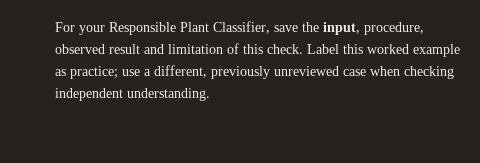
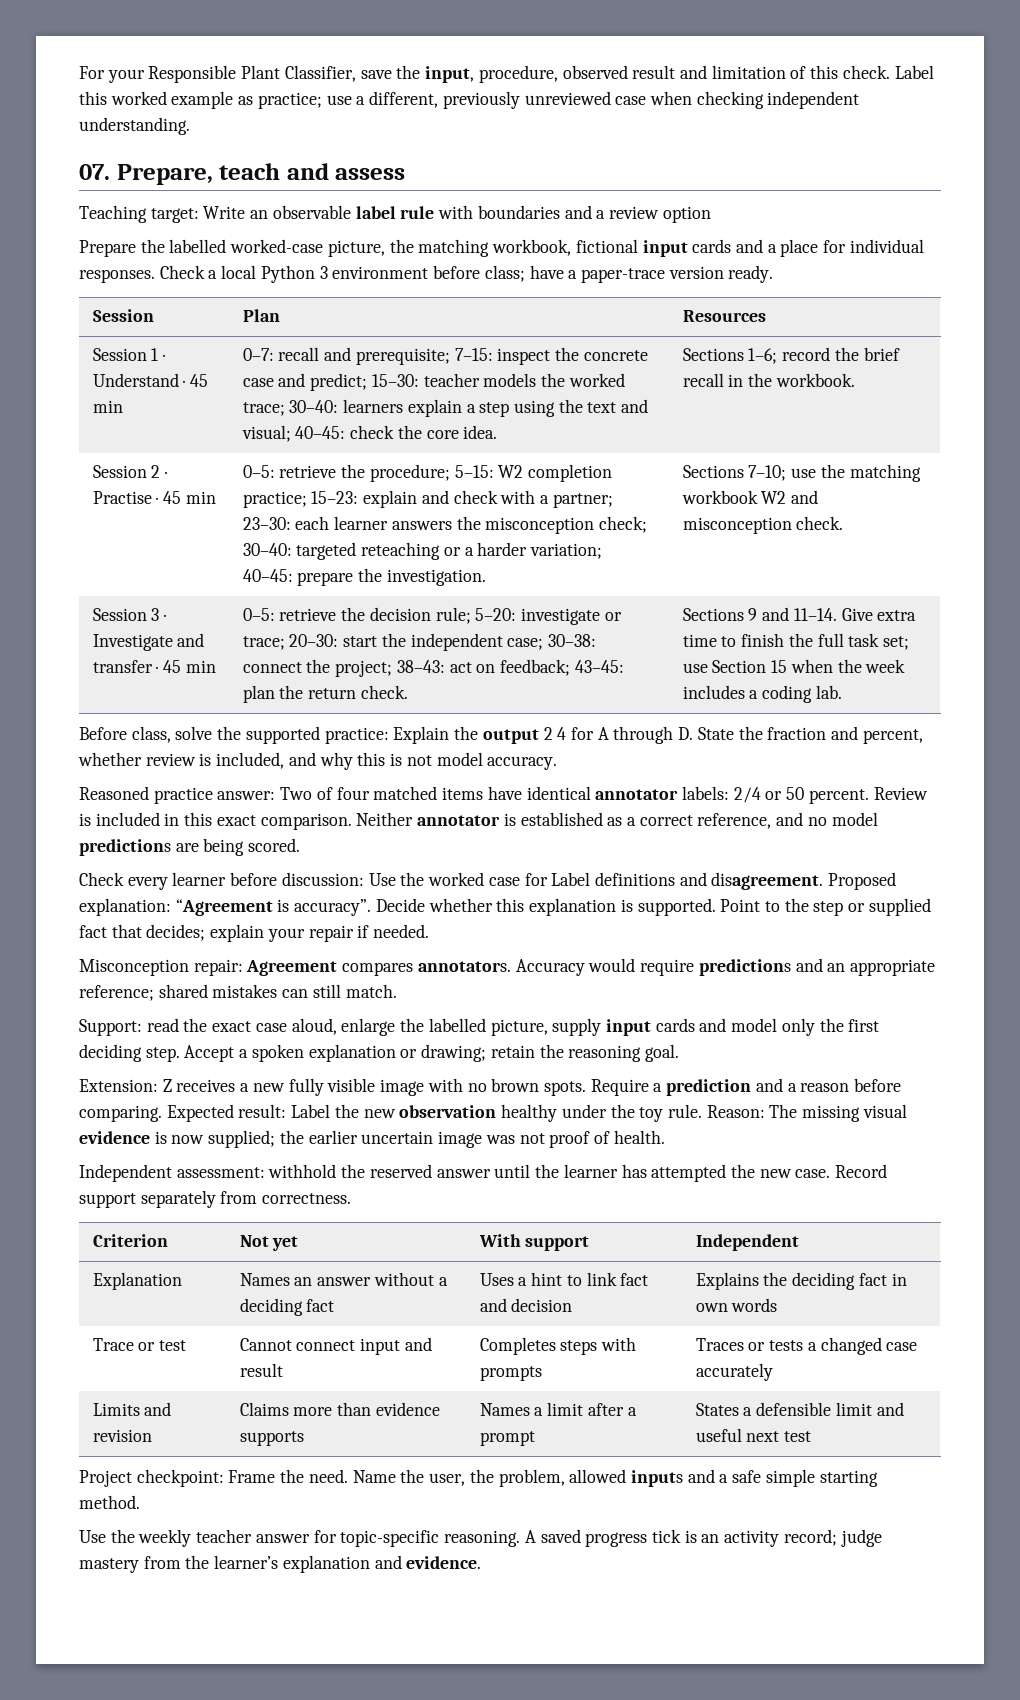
(210, 94) none -> [79,163,406,185] [79,205,711,223] [79,239,924,257] [79,265,774,283] [92,309,154,322] [242,309,280,322] [682,310,766,322] [92,348,166,361] [92,373,209,387] [92,400,123,413] [242,347,648,365] [242,373,625,391] [242,399,649,417] [241,425,498,442] [682,347,900,364] [682,373,855,387] [92,465,168,478] [92,491,216,504] [242,464,612,482] [242,490,613,508] [242,516,647,534] [242,542,602,560] [242,568,486,586] [682,464,921,482] [681,490,819,504] [682,516,844,534] [92,608,167,621] [92,633,205,651] [92,660,216,673] [242,607,622,625] [242,633,596,651] [242,659,624,677] [242,685,408,703] [682,607,917,621] [682,633,909,650] [682,659,906,673] [682,685,842,703] [79,726,923,744] [78,752,558,770] [79,786,928,804] [79,812,878,830] [79,838,301,856] [79,872,897,890] [79,898,931,916] [79,924,430,942] [79,958,935,976] [79,984,397,1001] [79,1018,880,1036] [79,1044,679,1062] [79,1078,902,1096] [79,1104,907,1122] [79,1130,665,1148] [79,1164,888,1182] [79,1190,352,1208] [92,1234,168,1247] [239,1235,299,1251] [478,1234,590,1251] [695,1234,799,1251] [92,1272,182,1290] [239,1272,448,1286] [239,1298,335,1316] [479,1272,649,1286] [479,1298,573,1312] [695,1272,907,1290] [695,1298,778,1312] [92,1338,187,1351] [239,1337,432,1355] [239,1363,283,1377] [479,1337,637,1355] [479,1366,542,1381] [695,1337,918,1355] [695,1363,773,1381] [92,1402,172,1416] [92,1429,152,1442] [239,1402,440,1416] [239,1431,304,1446] [479,1402,637,1416] [479,1431,535,1446] [695,1402,904,1416] [695,1428,812,1442] [79,1469,878,1487] [79,1495,140,1509] [79,1529,882,1547] [79,1555,482,1573] // 07. Prepare, teach and assess // Teaching target: Write an observable label rule with boundaries and a review option // Prepare the labelled worked-case picture, the matching workbook, fictional input cards and a place for individual responses. Check a local Python 3 environment before class; have a paper-trace version ready. // Session | Plan | Resources // Session 1 · Understand · 45 min | 0–7: recall and prerequisite; 7–15: inspect the concrete case and predict; 15–30: teacher models the worked trace; 30–40: learners explain a step using the text and visual; 40–45: check the core idea. | Sections 1–6; record the brief recall in the workbook. // Session 2 · Practise · 45 min | 0–5: retrieve the procedure; 5–15: W2 completion practice; 15–23: explain and check with a partner; 23–30: each learner answers the misconception check; 30–40: targeted reteaching or a harder variation; 40–45: prepare the investigation. | Sections 7–10; use the matching workbook W2 and misconception check. // Session 3 · Investigate and transfer · 45 min | 0–5: retrieve the decision rule; 5–20: investigate or trace; 20–30: start the independent case; 30–38: connect the project; 38–43: act on feedback; 43–45: plan the return check. | Sections 9 and 11–14. Give extra time to finish the full task set; use Section 15 when the week includes a coding lab. // Before class, solve the supported practice: Explain the output 2 4 for A through D. State the fraction and percent, whether review is included, and why this is not model accuracy. // Reasoned practice answer: Two of four matched items have identical annotator labels: 2/4 or 50 percent. Review is included in this exact comparison. Neither annotator is established as a correct reference, and no model predictions are being scored. // Check every learner before discussion: Use the worked case for Label definitions and disagreement. Proposed explanation: “Agreement is accuracy”. Decide whether this explanation is supported. Point to the step or supplied fact that decides; explain your repair if needed. // Misconception repair: Agreement compares annotators. Accuracy would require predictions and an appropriate reference; shared mistakes can still match. // Support: read the exact case aloud, enlarge the labelled picture, supply input cards and model only the first deciding step. Accept a spoken explanation or drawing; retain the reasoning goal. // Extension: Z receives a new fully visible image with no brown spots. Require a prediction and a reason before comparing. Expected result: Label the new observation healthy under the toy rule. Reason: The missing visual evidence is now supplied; the earlier uncertain image was not proof of health. // Independent assessment: withhold the reserved answer until the learner has attempted the new case. Record support separately from correctness. // Criterion | Not yet | With support | Independent // Explanation | Names an answer without a deciding fact | Uses a hint to link fact and decision | Explains the deciding fact in own words // Trace or test | Cannot connect input and result | Completes steps with prompts | Traces or tests a changed case accurately // Limits and revision | Claims more than evidence supports | Names a limit after a prompt | States a defensible limit and useful next test // Project checkpoint: Frame the need. Name the user, the problem, allowed inputs and a safe simple starting method. // Use the weekly teacher answer for topic-specific reasoning. A saved progress tick is an activity record; judge mastery from the learner’s explanation and evidence.

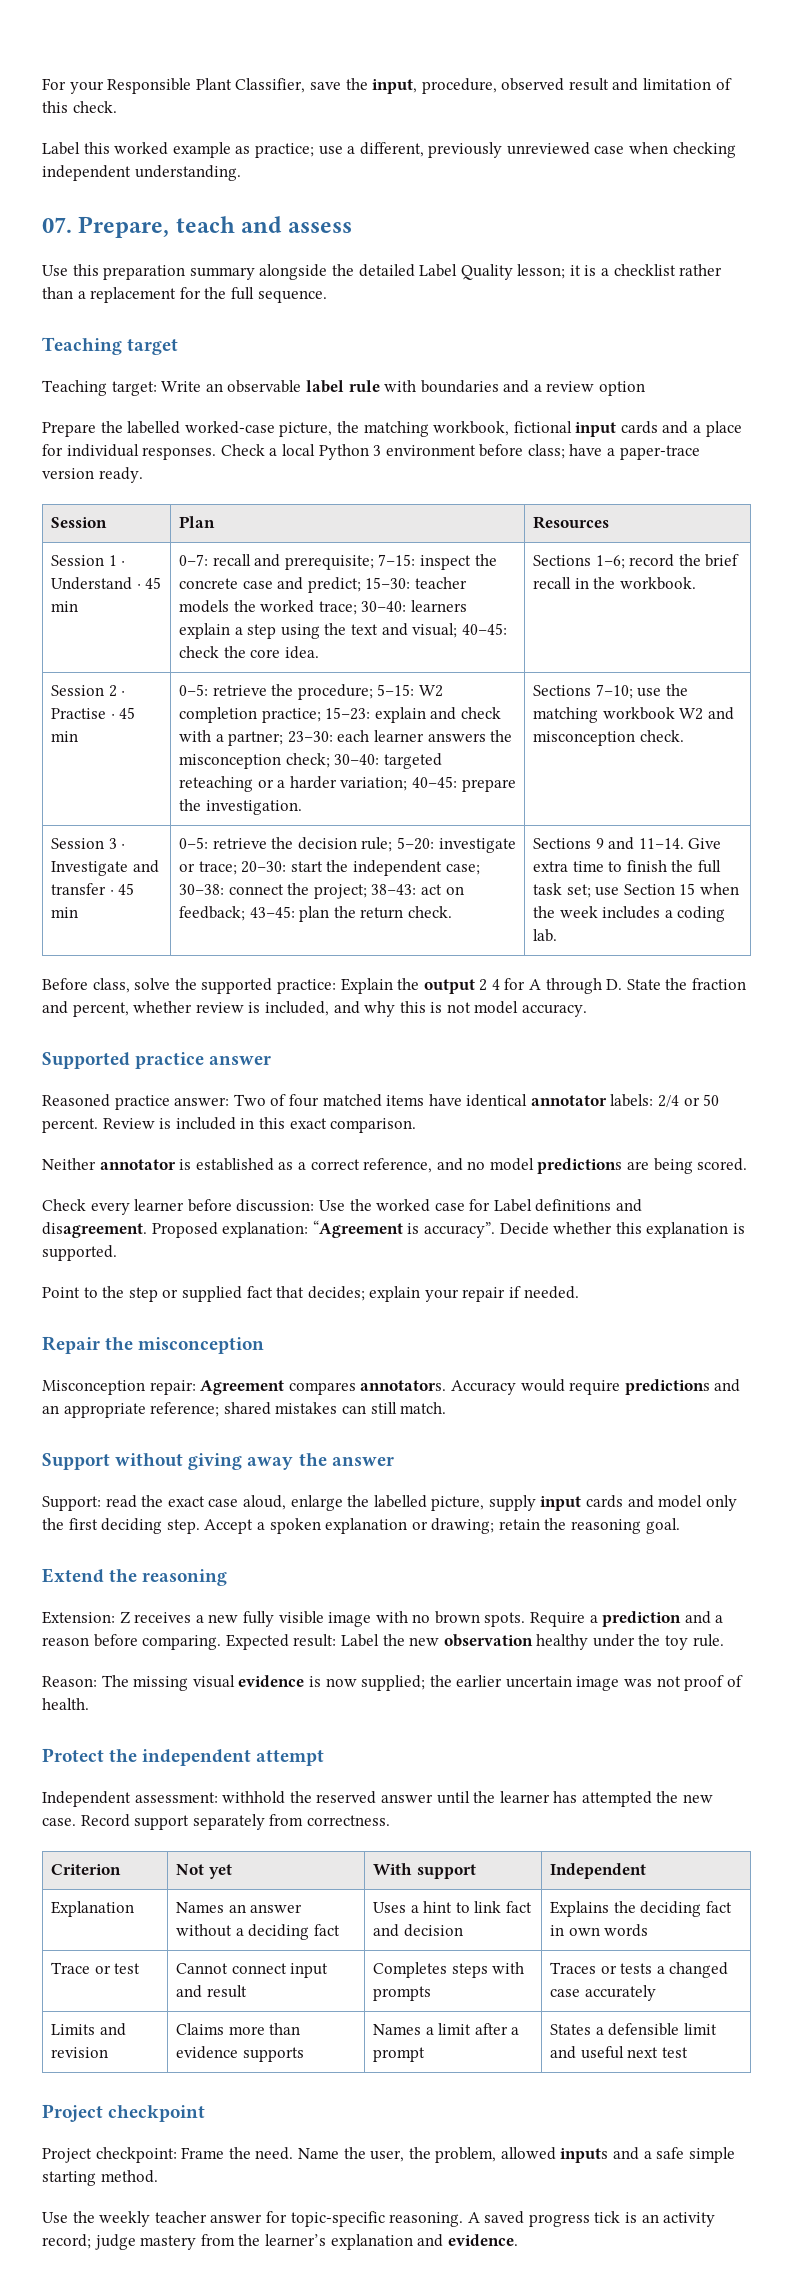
(890, 72) none -> (117, 107) //
(406, 174) none -> [42,264,723,280] [42,287,327,303] [42,337,179,355] // Use this preparation summary alongside the detailed Label Quality lesson; it is a checklist rather than a replacement for the full sequence. // Teaching target
(558, 763) none -> [42,1052,272,1069] // Supported practice answer
(352, 821) none -> (417, 1125) //
(716, 907) none -> (117, 1253) //
(430, 931) none -> [42,1336,265,1354] // Repair the misconception
(397, 991) none -> [42,1453,394,1470] // Support without giving away the answer
(679, 1053) none -> [42,1568,228,1586] // Extend the reasoning
(702, 1111) none -> (724, 1640) //
(665, 1137) none -> [42,1748,325,1766] // Protect the independent attempt
(812, 1436) none -> [42,2104,206,2122] // Project checkpoint

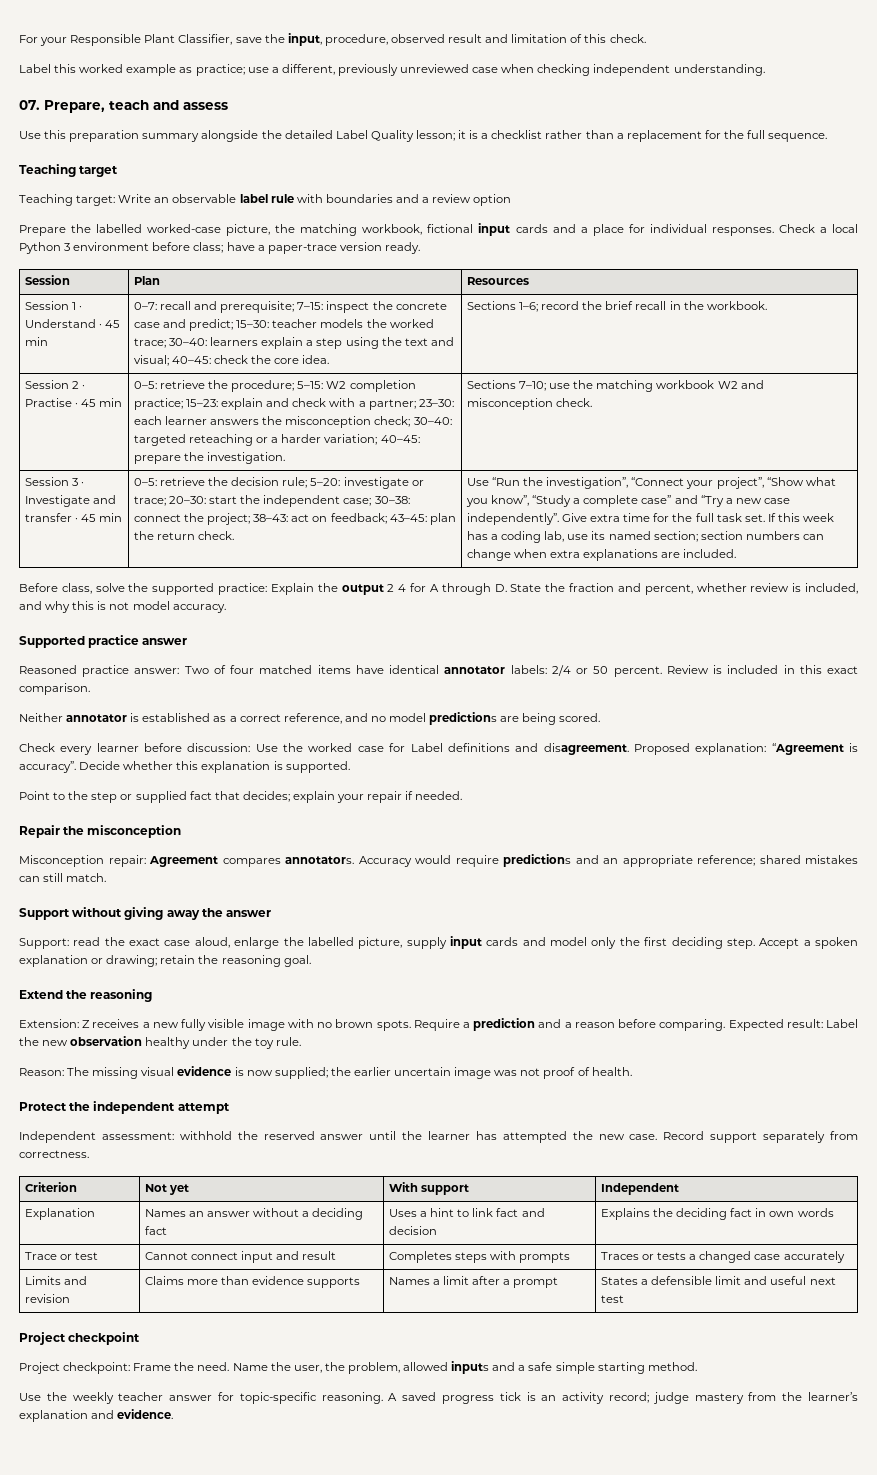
[533,837,684,850] Sections 9 and 11–14. -> [466,477,836,489] [465,495,790,507] [466,513,559,525] Use “Run the investigation”, “Connect your project”, “Show what you know”, “Study a complete case” and “Try a new case independently”.
[608,860,667,872] to finish -> [653,513,670,522] for
[566,883,740,898] [533,906,726,922] [533,929,558,942] set; use Section 15 when the week includes a coding lab. -> [744,513,835,522] [466,531,824,543] [466,549,737,561] set. If this week has a coding lab, use its named section; section numbers can change when extra explanations are included.

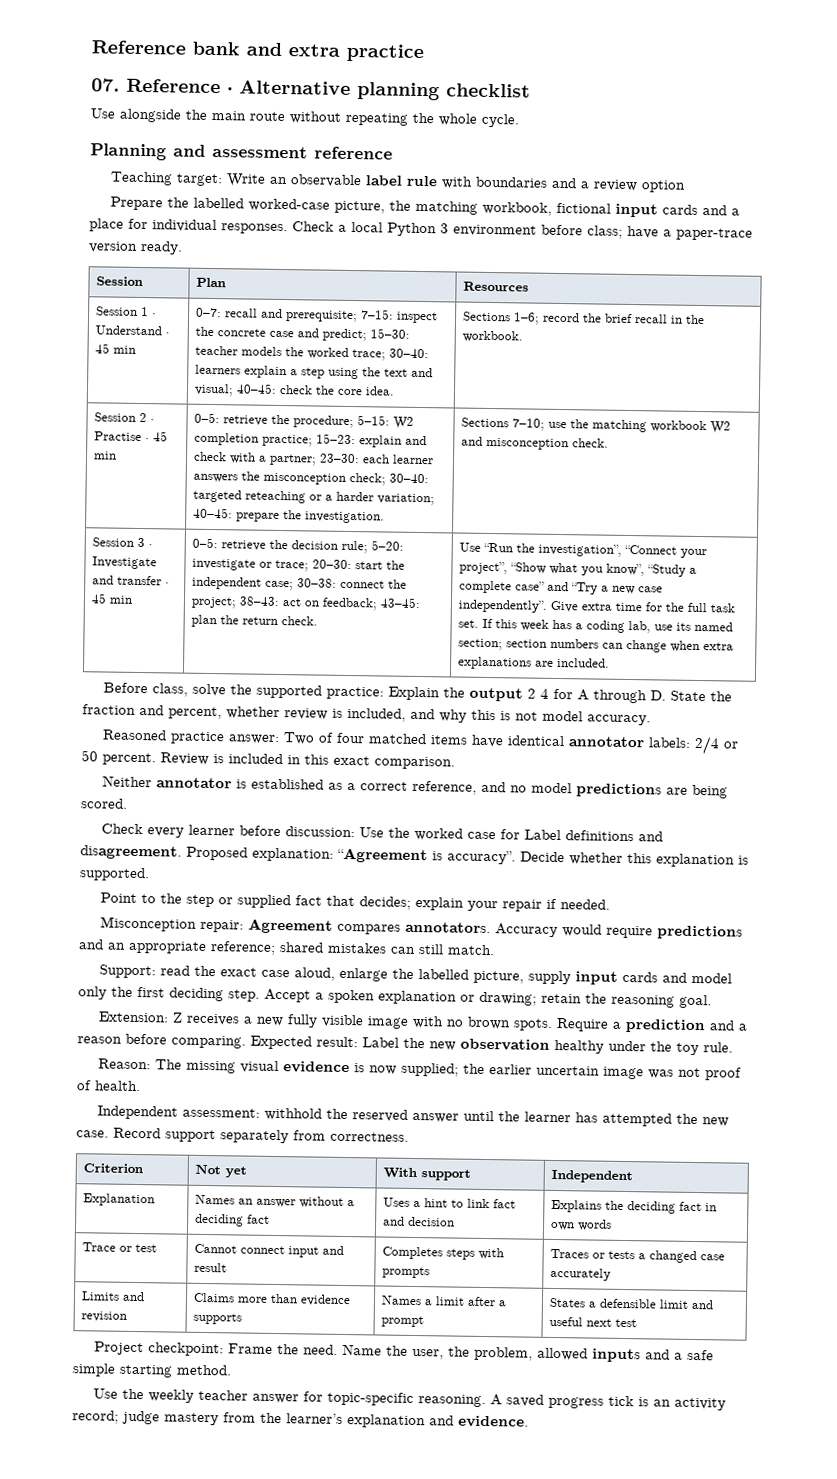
[19,33,646,46] [19,64,765,76] [19,100,228,113] [19,130,828,142] [19,164,119,177] For your Responsible Plant Classifier, save the input, procedure, observed result and limitation of this check. // Label this worked example as practice; use a different, previously unreviewed case when checking independent understanding. // 07. Prepare, teach and assess // Use this preparation summary alongside the detailed Label Quality lesson; it is a checklist rather than a replacement for the full sequence. // Teaching target -> [91,40,424,63] [91,78,531,101] [90,108,519,128] [90,143,393,161] Reference bank and extra practice // 07. Reference · Alternative planning checklist // Use alongside the main route without repeating the whole cycle. // Planning and assessment reference
[19,635,188,648] // Supported practice answer -> (651, 720) none
[19,825,182,838] // Repair the misconception -> (610, 904) none
[19,907,272,920] // Support without giving away the answer -> (495, 950) none
[19,989,153,1002] // Extend the reasoning -> (712, 1001) none
[19,1101,230,1114] // Protect the independent attempt -> (141, 1086) none
[19,1332,141,1345] // Project checkpoint -> (638, 1323) none

